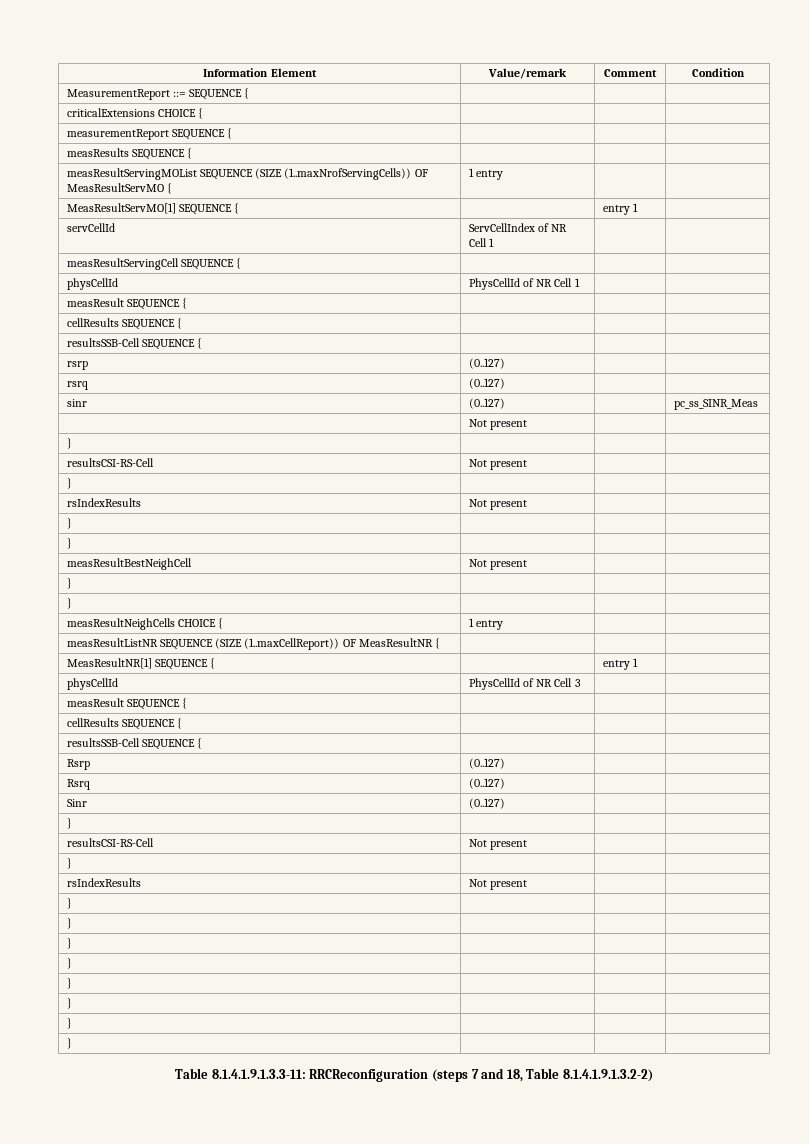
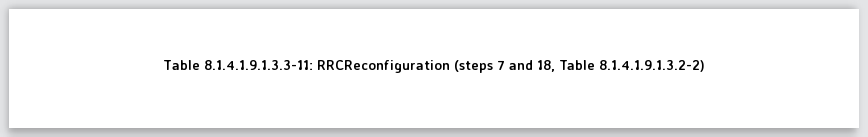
[203,68,317,77] [488,68,567,79] [604,69,657,77] [691,68,745,77] [67,88,250,100] [67,108,204,119] [67,128,233,140] [67,148,193,160] [67,168,428,180] [67,183,173,194] [469,168,504,180] [67,203,240,215] [603,203,639,215] [67,223,116,232] [469,223,568,232] [469,238,495,247] [67,258,242,270] [67,278,119,290] [469,278,580,290] [67,298,188,310] [67,318,183,330] [67,338,203,350] [67,361,89,370] [469,358,506,369] [67,381,89,390] [469,378,506,389] [67,399,88,407] [469,398,506,409] [674,399,759,410] [469,419,528,430] [67,438,73,449] [67,458,155,467] [469,459,528,470] [67,478,73,489] [67,498,142,507] [469,499,528,510] [67,518,73,529] [67,538,73,549] [67,558,193,570] [469,559,528,570] [67,578,73,589] [67,598,73,609] [67,618,224,630] [469,618,504,630] [67,638,440,650] [67,658,216,670] [603,658,639,670] [67,678,119,690] [469,678,581,690] [67,698,188,710] [67,718,183,730] [67,738,203,750] [67,759,91,770] [469,758,506,769] [67,779,91,790] [469,778,506,789] [67,799,88,807] [469,798,506,809] [67,818,73,829] [67,838,155,847] [469,839,528,850] [67,858,73,869] [67,878,142,887] [469,879,528,890] [67,898,73,909] [67,918,73,929] [67,938,73,949] [67,958,73,969] [67,978,73,989] [67,998,73,1009] [67,1018,73,1029] [67,1038,73,1049] Information Element | Value/remark | Comment | Condition // MeasurementReport ::= SEQUENCE { | | | // criticalExtensions CHOICE { | | | // measurementReport SEQUENCE { | | | // measResults SEQUENCE { | | | // measResultServingMOList SEQUENCE (SIZE (1..maxNrofServingCells)) OF MeasResultServMO { | 1 entry | | // MeasResultServMO[1] SEQUENCE { | | entry 1 | // servCellId | ServCellIndex of NR Cell 1 | | // measResultServingCell SEQUENCE { | | | // physCellId | PhysCellId of NR Cell 1 | | // measResult SEQUENCE { | | | // cellResults SEQUENCE { | | | // resultsSSB-Cell SEQUENCE { | | | // rsrp | (0..127) | | // rsrq | (0..127) | | // sinr | (0..127) | | pc_ss_SINR_Meas // | Not present | | // } | | | // resultsCSI-RS-Cell | Not present | | // } | | | // rsIndexResults | Not present | | // } | | | // } | | | // measResultBestNeighCell | Not present | | // } | | | // } | | | // measResultNeighCells CHOICE { | 1 entry | | // measResultListNR SEQUENCE (SIZE (1..maxCellReport)) OF MeasResultNR { | | | // MeasResultNR[1] SEQUENCE { | | entry 1 | // physCellId | PhysCellId of NR Cell 3 | | // measResult SEQUENCE { | | | // cellResults SEQUENCE { | | | // resultsSSB-Cell SEQUENCE { | | | // Rsrp | (0..127) | | // Rsrq | (0..127) | | // Sinr | (0..127) | | // } | | | // resultsCSI-RS-Cell | Not present | | // } | | | // rsIndexResults | Not present | | // } | | | // } | | | // } | | | // } | | | // } | | | // } | | | // } | | | // } | | | // -> (162, 65) none

